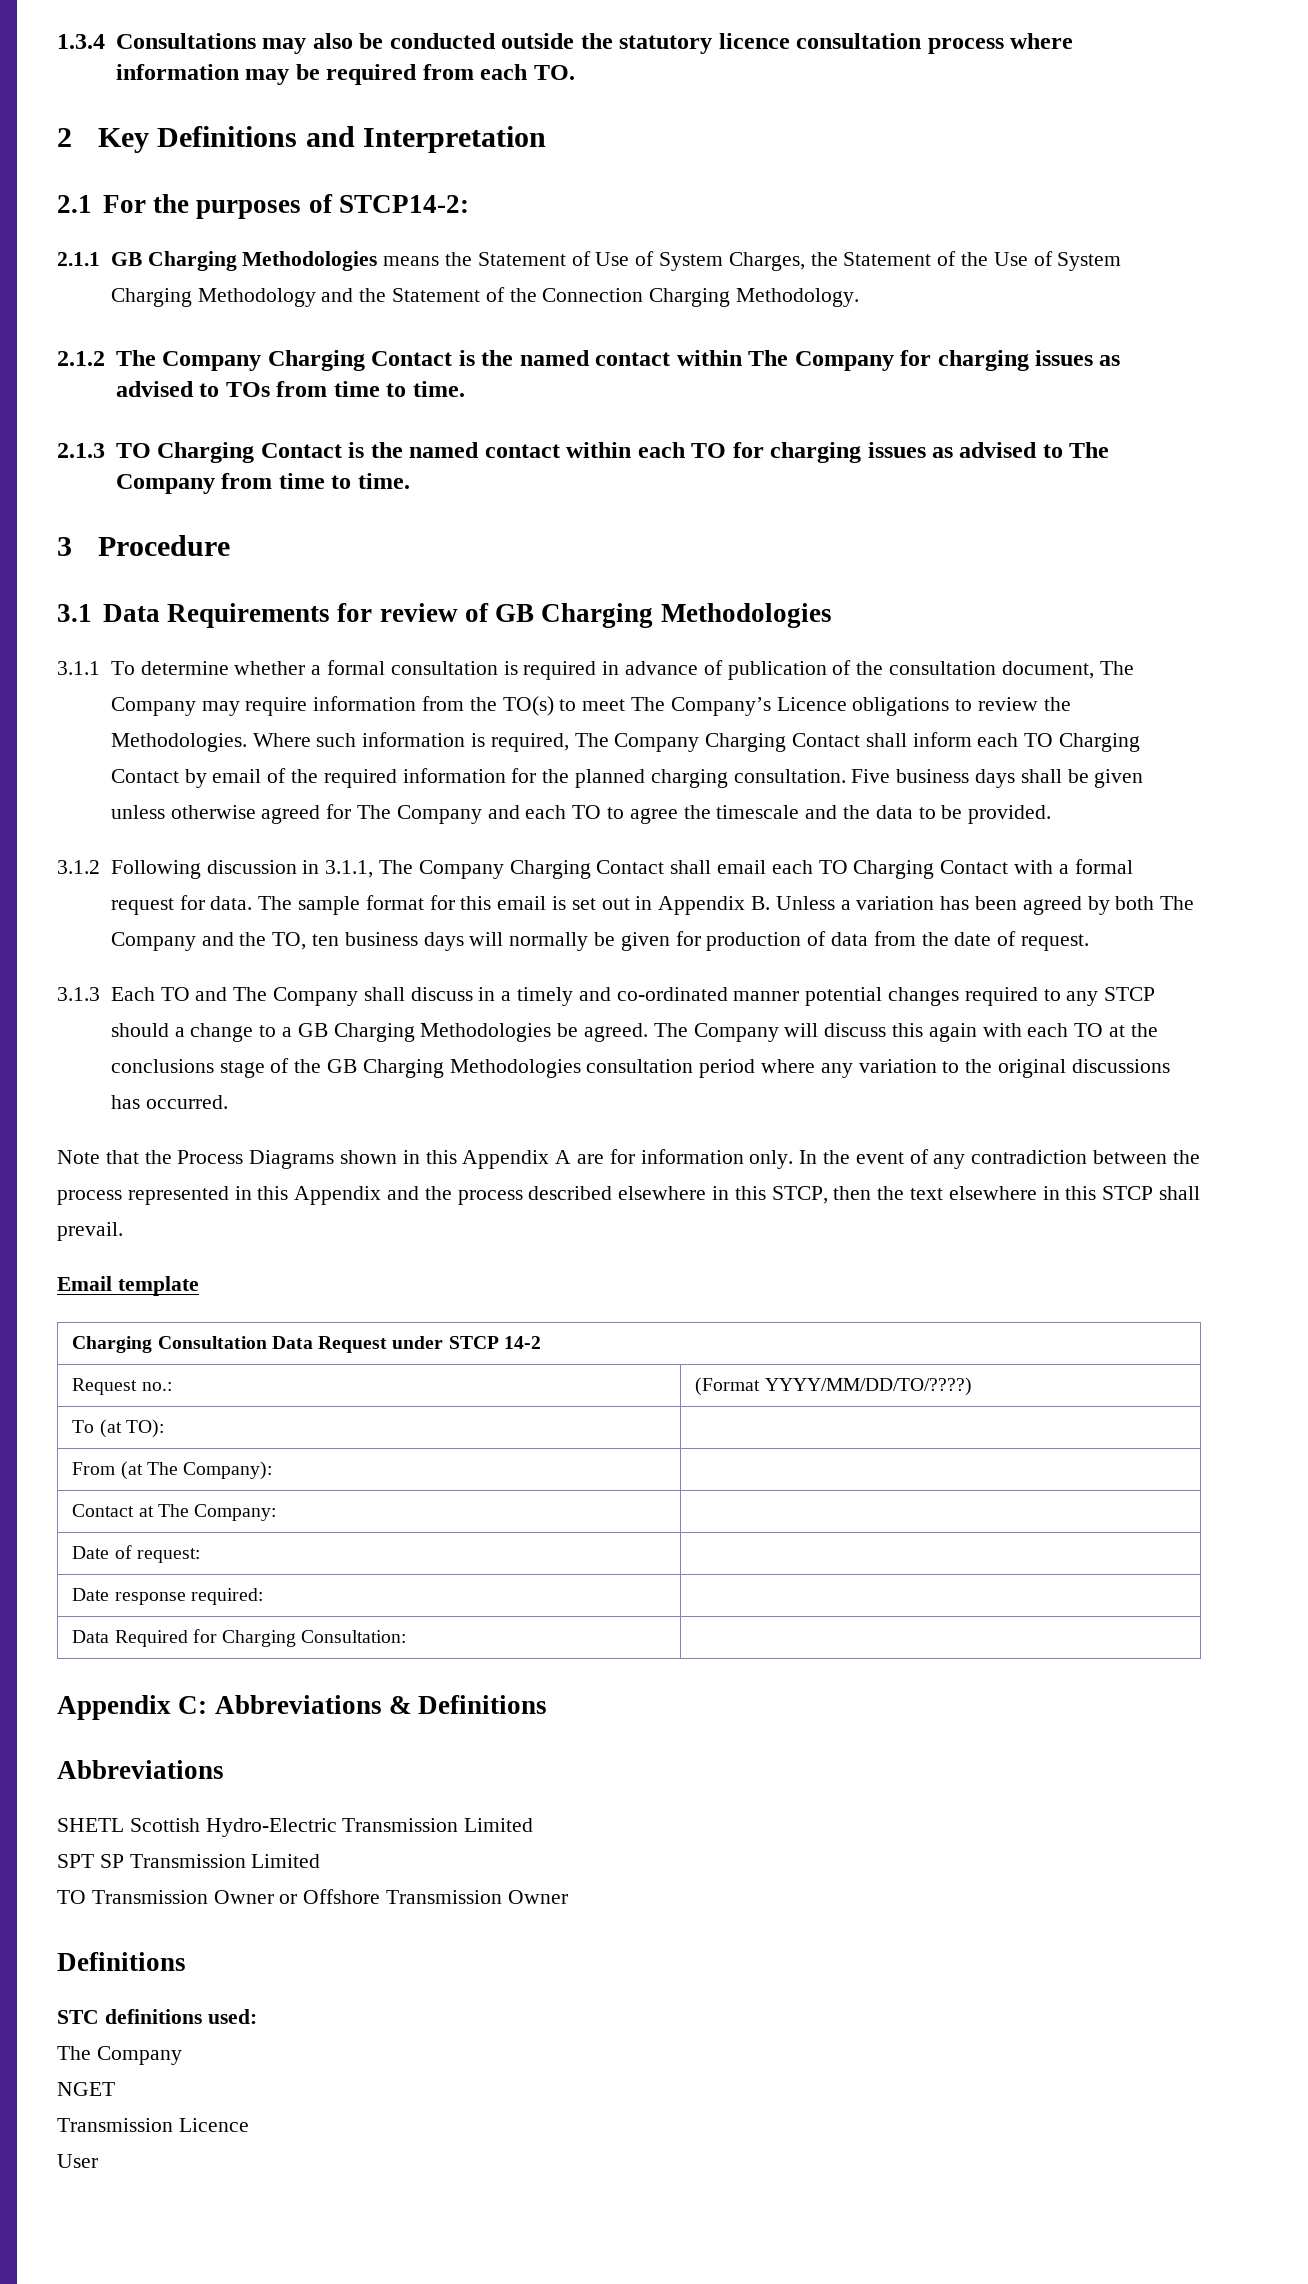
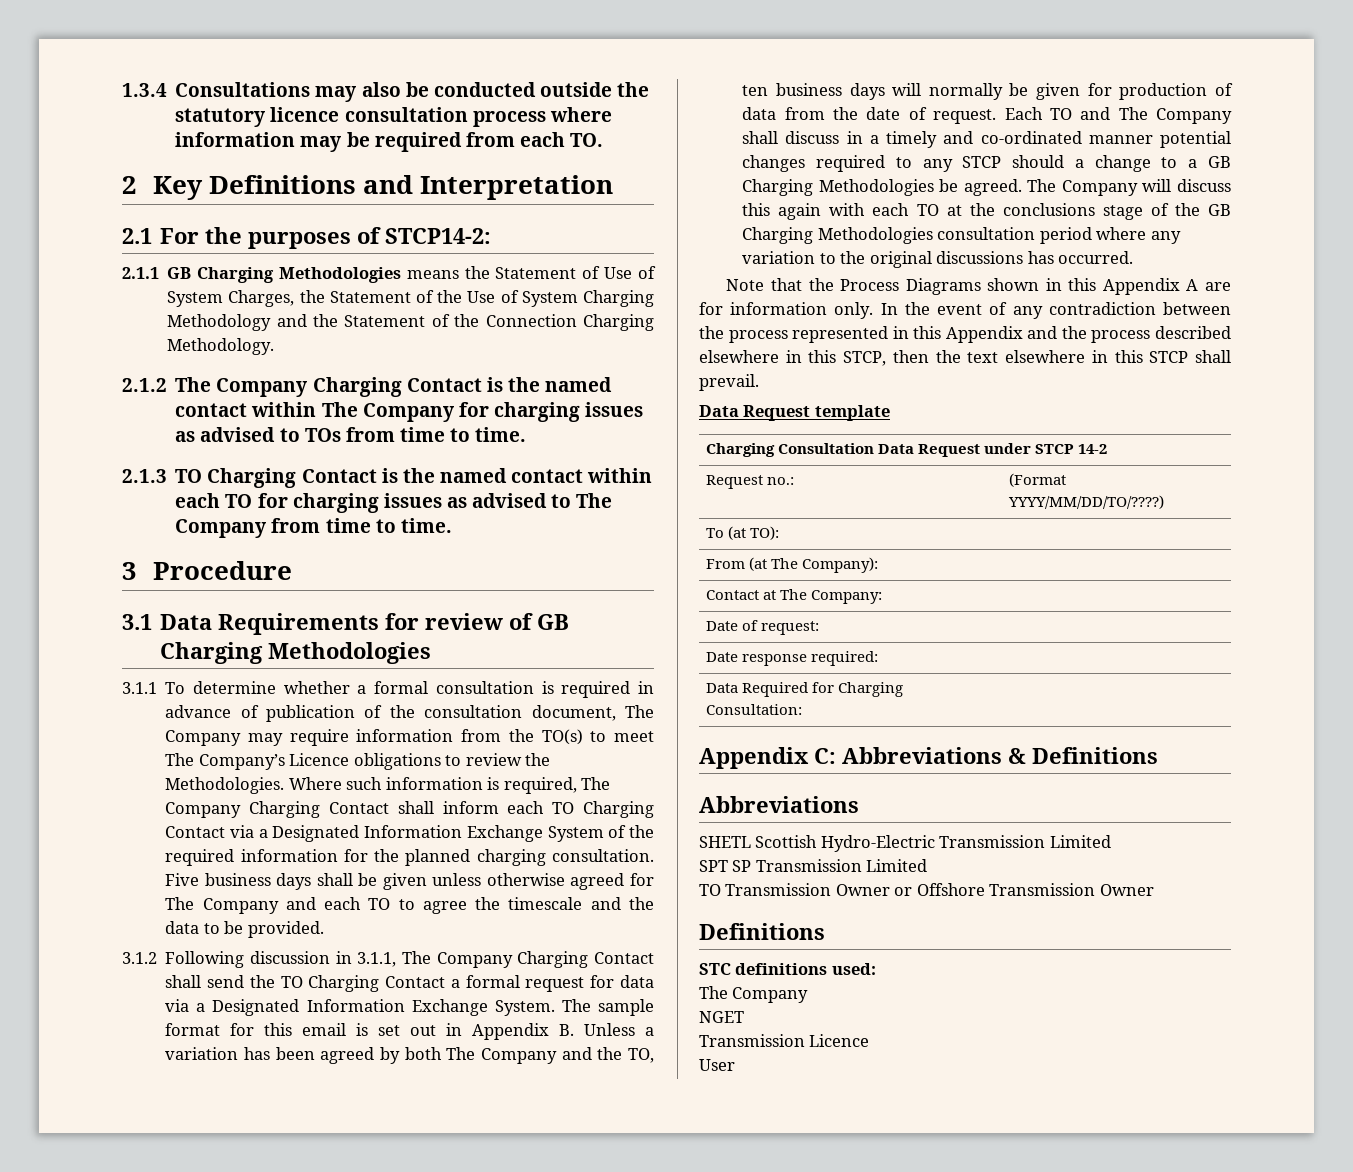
[184,769,262,788] by email -> [229,825,604,842] via a Designated Information Exchange System
[716,860,1054,879] email each TO Charging Contact with -> [207,975,446,992] send the TO Charging Contact
[210,896,253,910] data. -> [619,975,654,988] [165,999,555,1016] data via a Designated Information Exchange System.
[57,987,100,1001] // 3.1.3 -> (997, 116) none
[57,1276,112,1291] Email -> [699,405,811,421] Data Request

